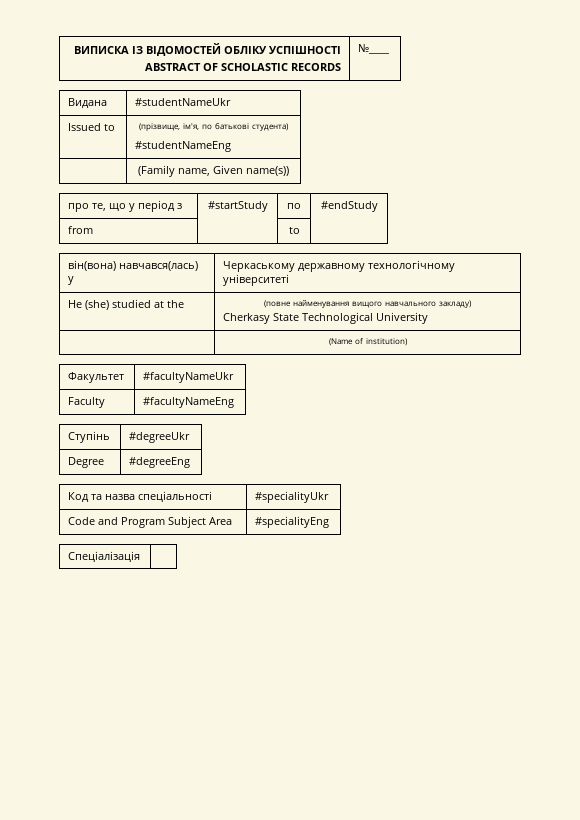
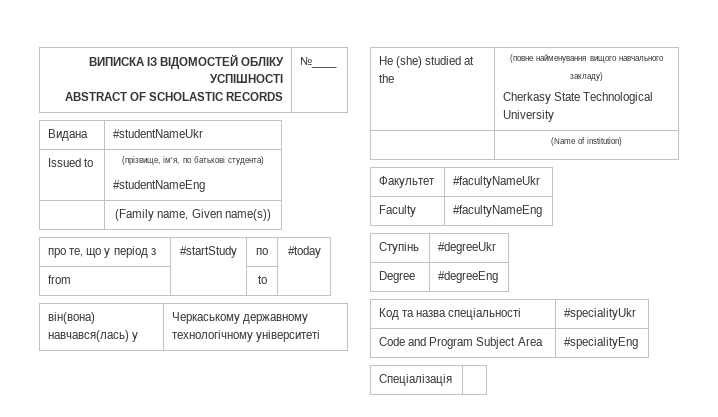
[320,201,378,212] #endStudy -> [287,246,321,258] #today

